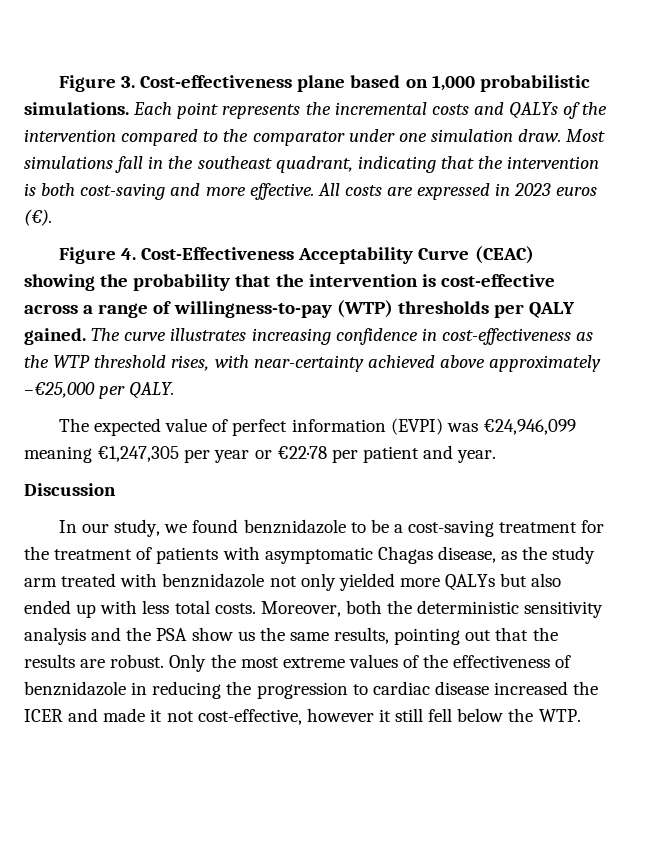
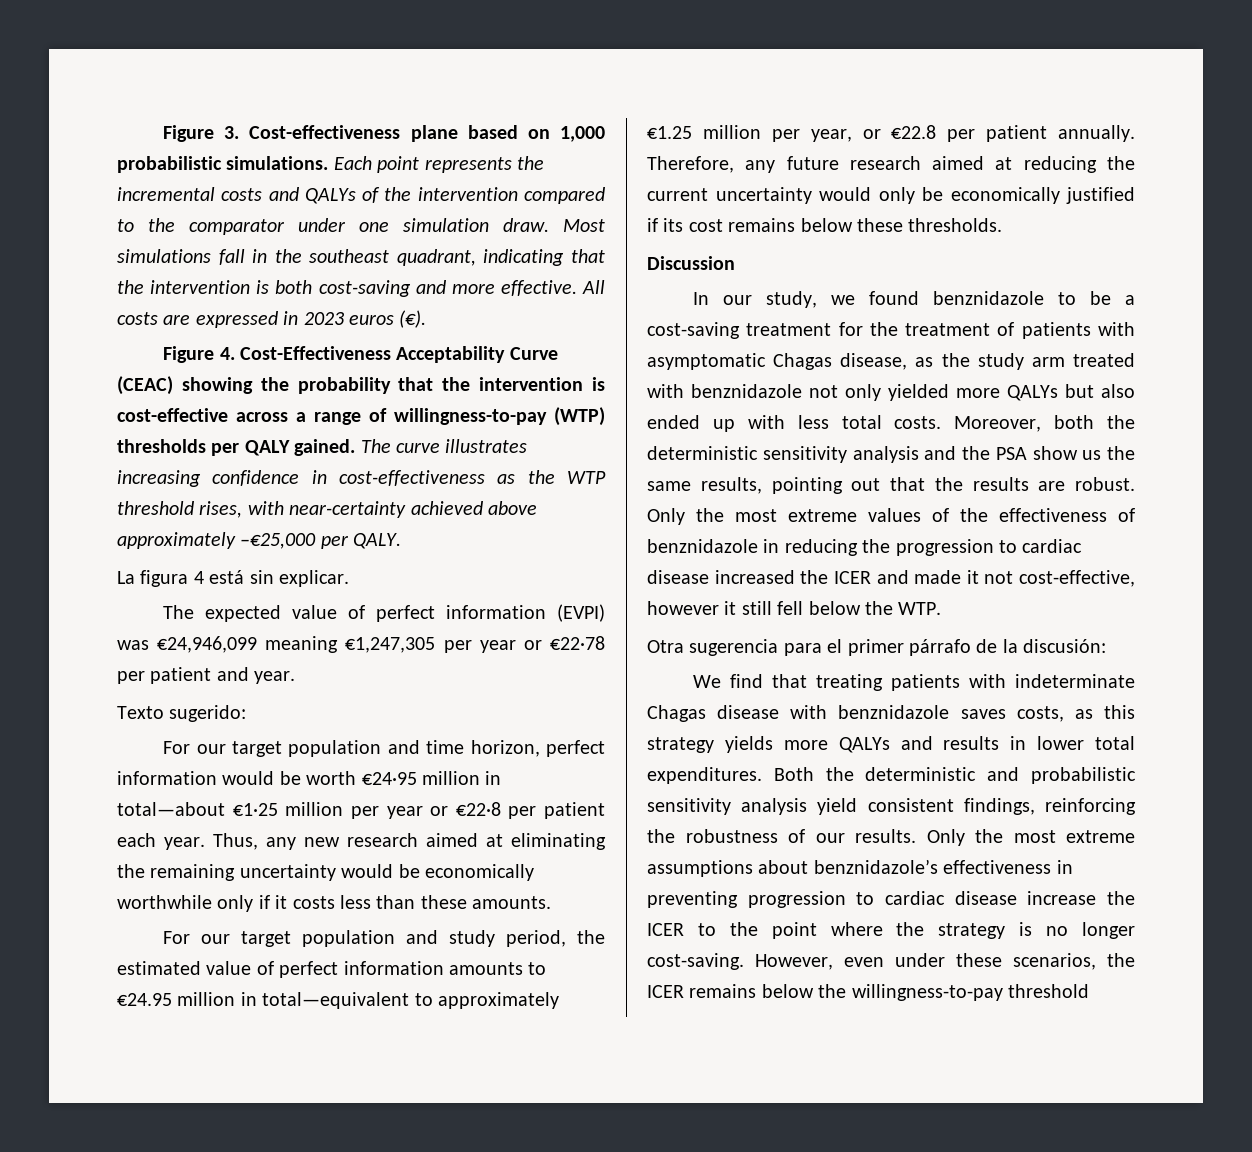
(175, 390) none -> [117,570,349,587] // La figura 4 está sin explicar.
(497, 456) none -> [117,705,247,722] [163,740,605,757] [117,771,502,785] [117,802,605,819] [117,833,606,850] [117,864,534,881] [117,895,552,912] [163,930,605,947] [117,961,547,978] [117,992,559,1009] [647,125,1135,142] [647,156,1135,173] [647,187,1135,204] [647,218,1003,232] // Texto sugerido: // For our target population and time horizon, perfect information would be worth €24·95 million in total—about €1·25 million per year or €22·8 per patient each year. Thus, any new research aimed at eliminating the remaining uncertainty would be economically worthwhile only if it costs less than these amounts. // For our target population and study period, the estimated value of perfect information amounts to €24.95 million in total—equivalent to approximately €1.25 million per year, or €22.8 per patient annually. Therefore, any future research aimed at reducing the current uncertainty would only be economically justified if its cost remains below these thresholds.
(581, 715) none -> [647,639,1107,656] [693,674,1135,691] [647,705,1135,722] [647,736,1135,753] [647,767,1136,784] [647,798,1136,815] [647,829,1135,846] [647,859,1073,877] [647,891,1135,908] [647,922,1135,939] [647,953,1135,970] [647,984,1089,1001] // Otra sugerencia para el primer párrafo de la discusión: // We find that treating patients with indeterminate Chagas disease with benznidazole saves costs, as this strategy yields more QALYs and results in lower total expenditures. Both the deterministic and probabilistic sensitivity analysis yield consistent findings, reinforcing the robustness of our results. Only the most extreme assumptions about benznidazole’s effectiveness in preventing progression to cardiac disease increase the ICER to the point where the strategy is no longer cost-saving. However, even under these scenarios, the ICER remains below the willingness-to-pay threshold

